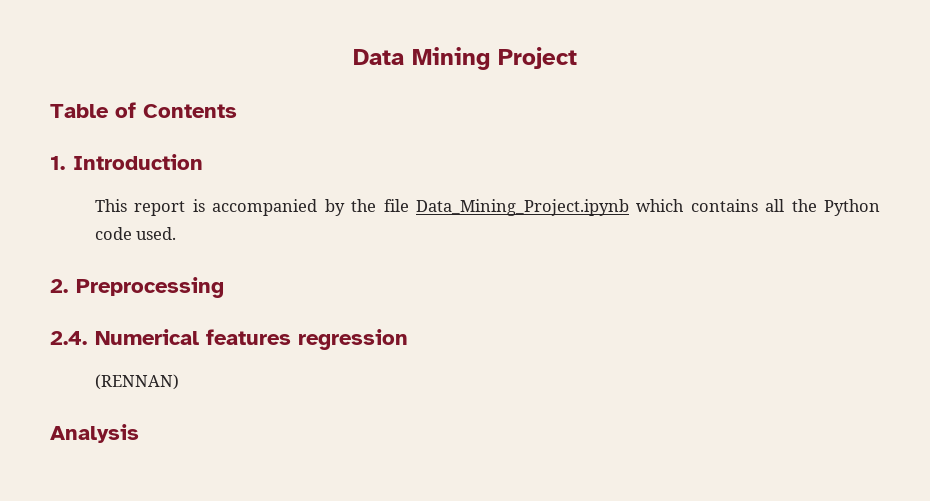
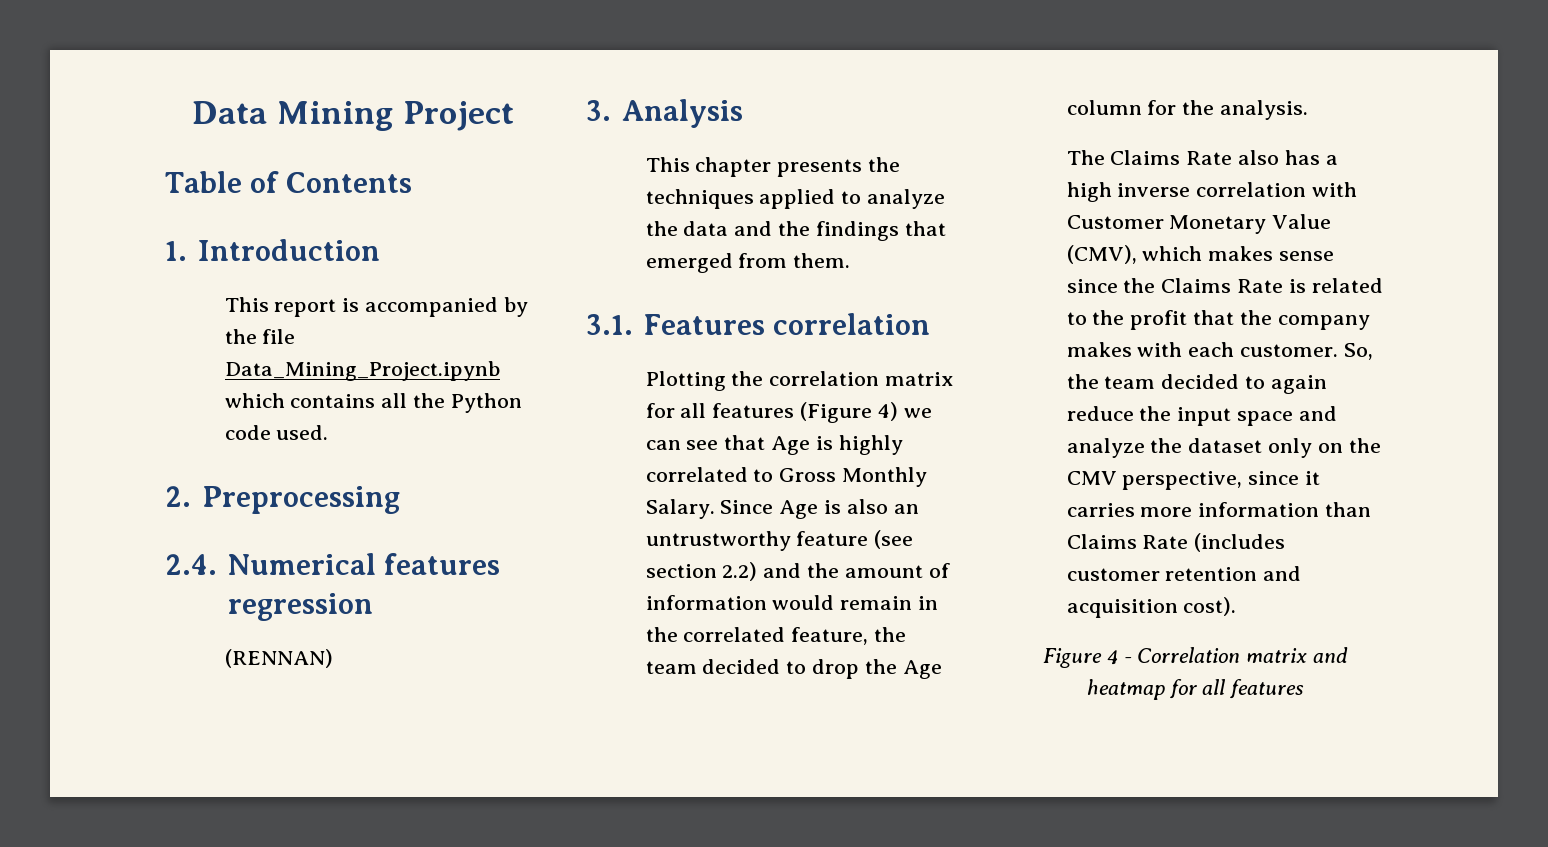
(179, 382) none -> [586,100,611,121] 3.
(139, 433) none -> [645,157,900,177] [645,189,945,209] [645,221,946,241] [645,253,851,273] [586,313,930,335] [645,371,953,391] [645,402,932,423] [645,435,903,455] [645,467,927,487] [645,499,919,519] [645,530,914,551] [645,562,950,581] [645,595,938,610] [645,627,906,645] [645,659,942,679] [1066,100,1308,120] [1066,150,1338,165] [1066,182,1357,202] [1066,214,1332,234] [1066,245,1334,264] [1066,278,1383,293] [1066,310,1370,330] [1066,342,1373,360] [1066,374,1327,394] [1066,406,1337,426] [1066,438,1381,458] [1066,471,1320,490] [1066,502,1371,517] [1066,533,1286,552] [1066,566,1302,581] [1066,597,1237,618] [1042,647,1349,668] [1086,679,1305,700] // This chapter presents the techniques applied to analyze the data and the findings that emerged from them. // 3.1. Features correlation // Plotting the correlation matrix for all features (Figure 4) we can see that Age is highly correlated to Gross Monthly Salary. Since Age is also an untrustworthy feature (see section 2.2) and the amount of information would remain in the correlated feature, the team decided to drop the Age column for the analysis. // The Claims Rate also has a high inverse correlation with Customer Monetary Value (CMV), which makes sense since the Claims Rate is related to the profit that the company makes with each customer. So, the team decided to again reduce the input space and analyze the dataset only on the CMV perspective, since it carries more information than Claims Rate (includes customer retention and acquisition cost). // Figure 4 - Correlation matrix and heatmap for all features

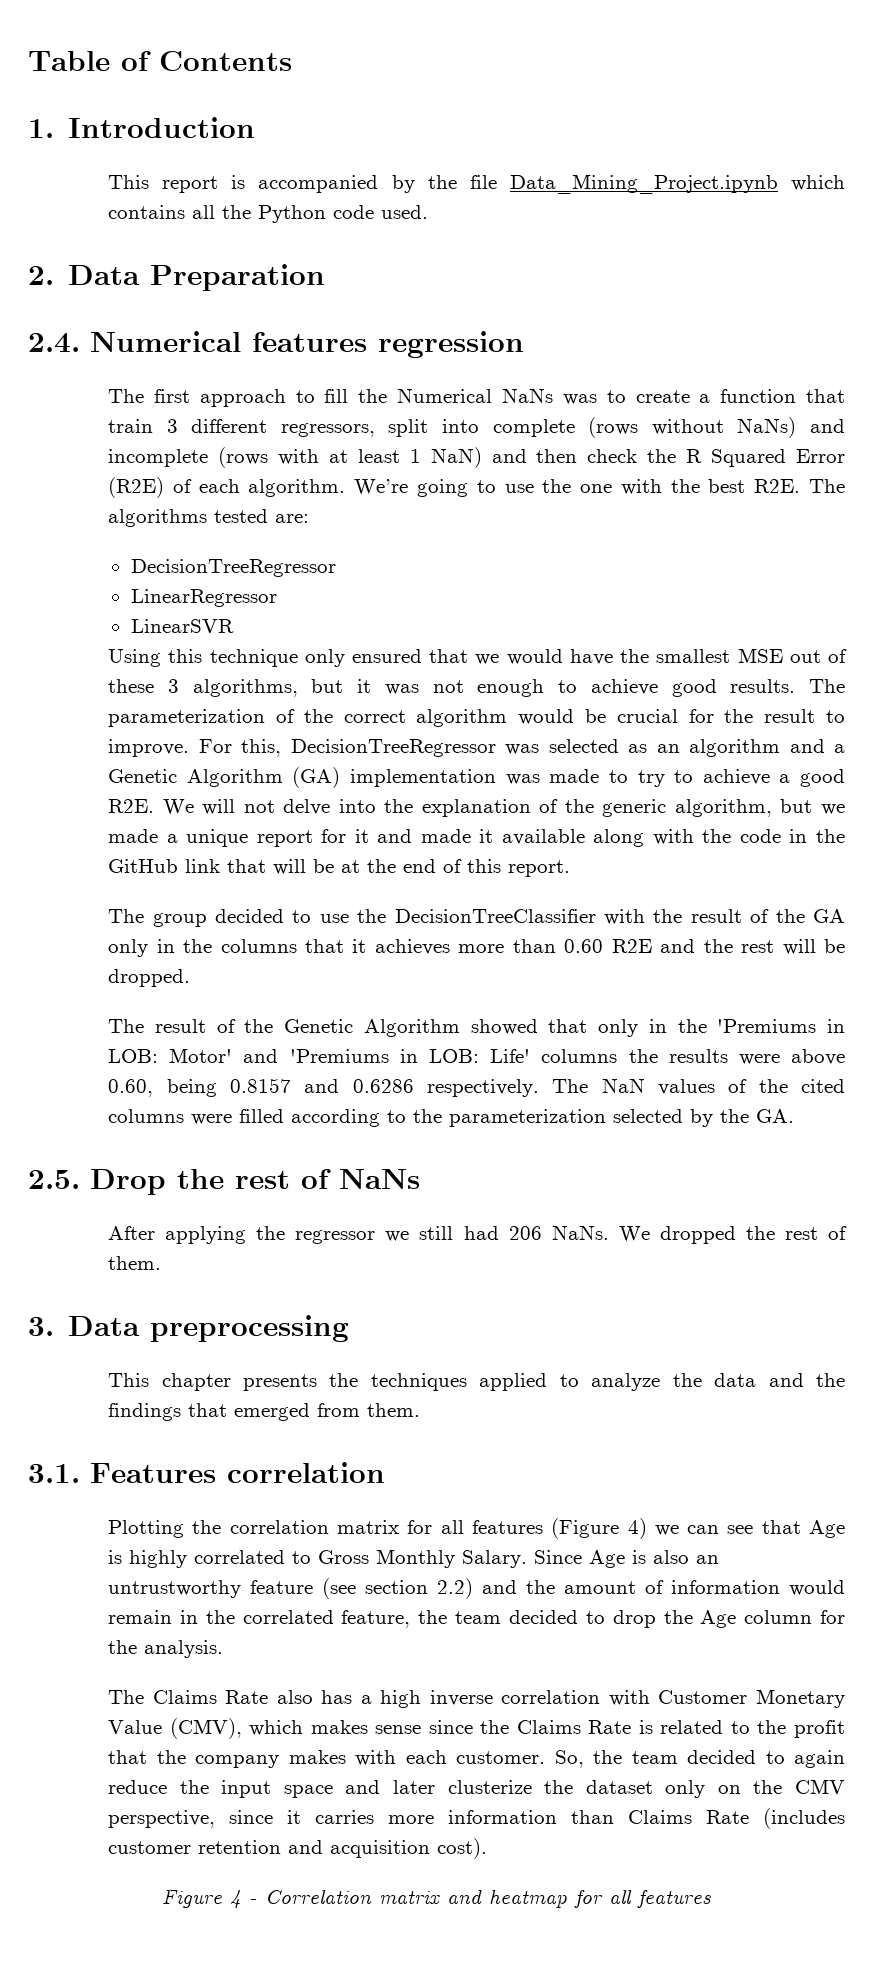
[192,101,514,131] Data Mining Project // -> (28, 61) none
[201,486,400,514] Preprocessing -> [68,264,326,291] Data Preparation
[224,649,333,668] [586,99,743,128] (RENNAN) // 3. Analysis -> [108,388,845,407] [108,417,845,438] [108,447,845,468] [108,477,845,498] [108,509,310,527] [130,559,336,577] [130,589,277,607] [130,619,234,633] [108,648,847,667] [108,679,846,697] [108,709,845,727] [108,739,846,757] [108,767,846,788] [108,799,846,817] [108,829,845,847] [108,859,571,877] [108,909,845,927] [108,939,846,957] [108,969,191,987] [108,1019,845,1037] [108,1048,845,1065] [108,1078,845,1097] [108,1109,795,1127] [28,1169,421,1195] [108,1225,847,1244] [108,1256,162,1270] [28,1315,350,1342] The first approach to fill the Numerical NaNs was to create a function that train 3 different regressors, split into complete (rows without NaNs) and incomplete (rows with at least 1 NaN) and then check the R Squared Error (R2E) of each algorithm. We’re going to use the one with the best R2E. The algorithms tested are: // DecisionTreeRegressor // LinearRegressor // LinearSVR // Using this technique only ensured that we would have the smallest MSE out of these 3 algorithms, but it was not enough to achieve good results. The parameterization of the correct algorithm would be crucial for the result to improve. For this, DecisionTreeRegressor was selected as an algorithm and a Genetic Algorithm (GA) implementation was made to try to achieve a good R2E. We will not delve into the explanation of the generic algorithm, but we made a unique report for it and made it available along with the code in the GitHub link that will be at the end of this report. // The group decided to use the DecisionTreeClassifier with the result of the GA only in the columns that it achieves more than 0.60 R2E and the rest will be dropped. // The result of the Genetic Algorithm showed that only in the 'Premiums in LOB: Motor' and 'Premiums in LOB: Life' columns the results were above 0.60, being 0.8157 and 0.6286 respectively. The NaN values of the cited columns were filled according to the parameterization selected by the GA. // 2.5. Drop the rest of NaNs // After applying the regressor we still had 206 NaNs. We dropped the rest of them. // 3. Data preprocessing
[1066,438,1145,458] analyze -> [393,1780,532,1794] later clusterize

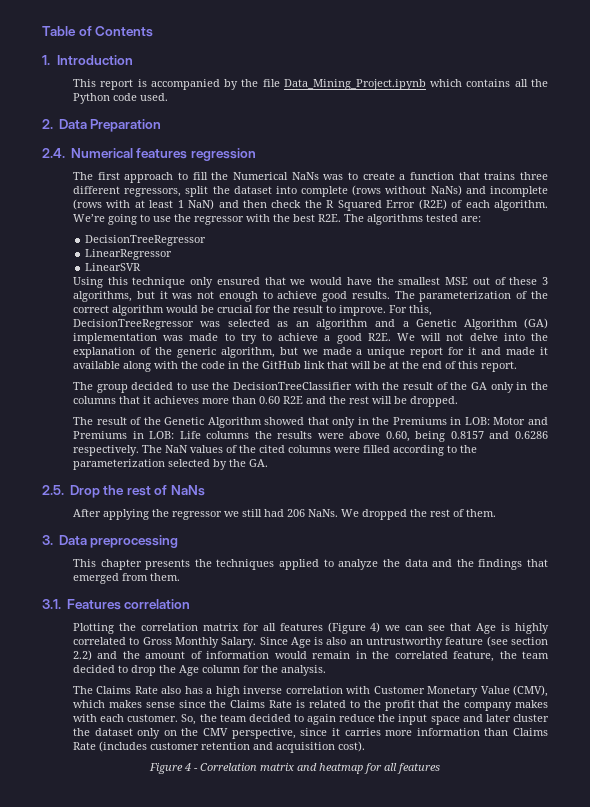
[108,419,178,433] train 3 -> [484,172,548,180] trains three
(429, 428) none -> [212,186,272,194] the dataset
[580,484,613,493] one -> [193,216,244,225] regressor
[717,1019,845,1033] [108,1048,531,1063] 'Premiums in LOB: Motor' and 'Premiums in LOB: Life' -> [392,417,548,425] [72,431,201,439] Premiums in LOB: Motor and Premiums in LOB: Life
[447,1780,532,1794] clusterize -> [513,714,550,722] cluster

